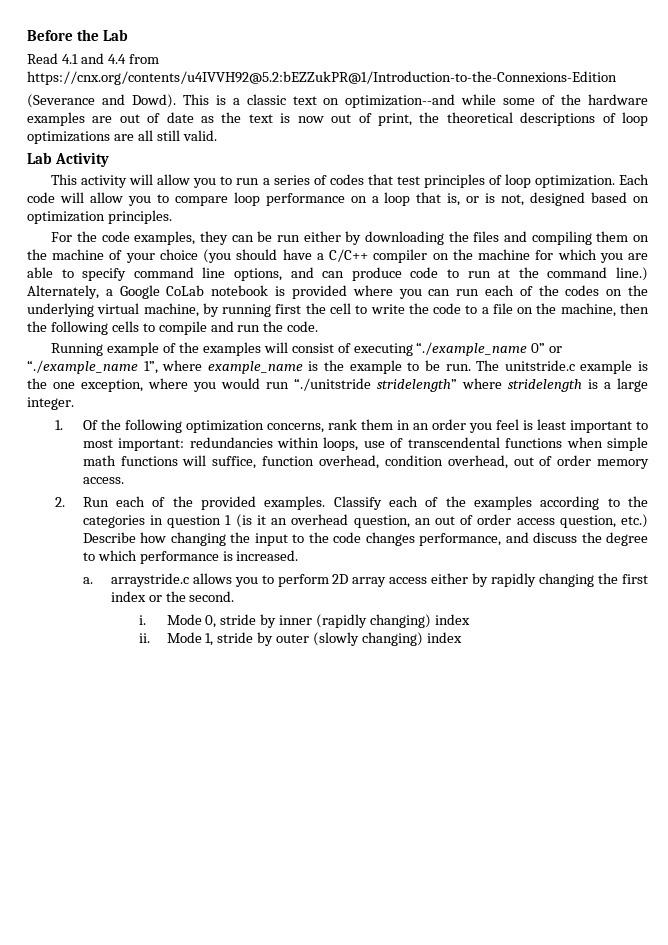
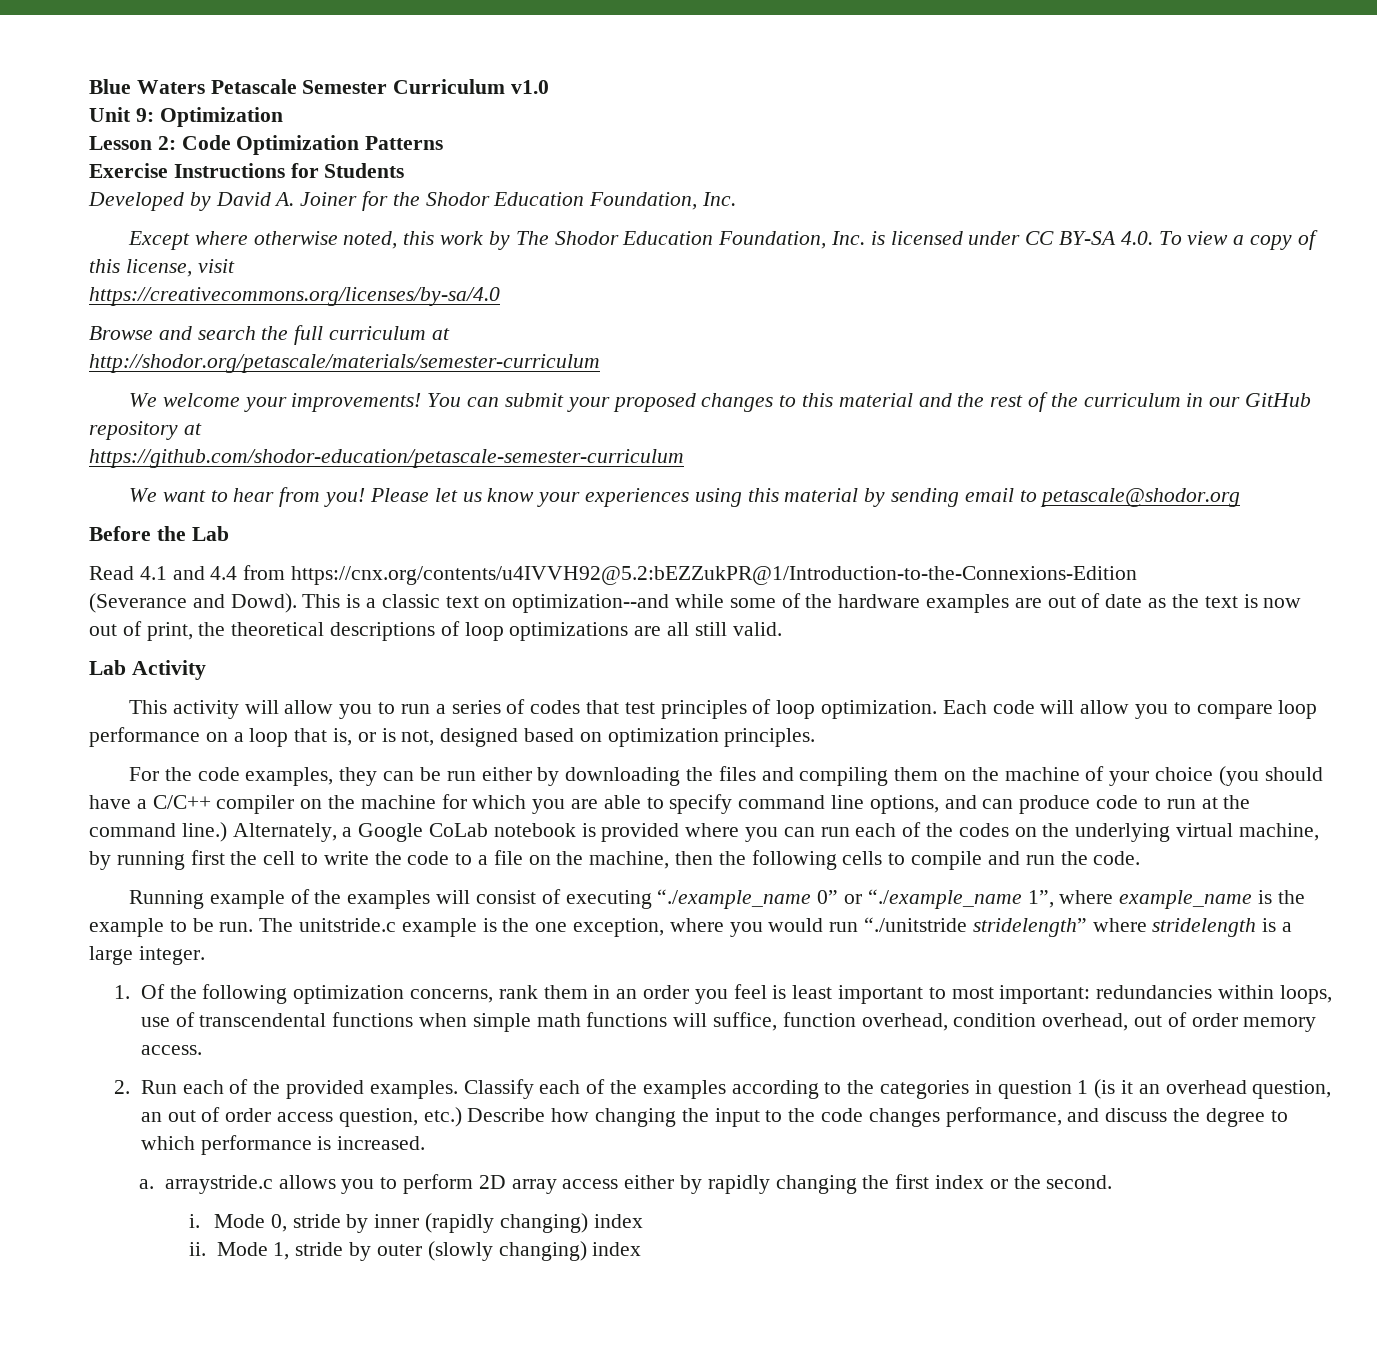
(27, 35) none -> [89,79,550,94] [89,107,283,127] [89,135,444,155] [89,163,405,178] [88,191,737,211] [128,230,1318,250] [89,259,235,277] [89,287,500,306] [89,325,450,345] [89,354,600,373] [129,392,1311,412] [89,421,202,440] [89,449,684,468] [129,487,1241,507] Blue Waters Petascale Semester Curriculum v1.0 // Unit 9: Optimization // Lesson 2: Code Optimization Patterns // Exercise Instructions for Students // Developed by David A. Joiner for the Shodor Education Foundation, Inc. // Except where otherwise noted, this work by The Shodor Education Foundation, Inc. is licensed under CC BY-SA 4.0. To view a copy of this license, visit // https://creativecommons.org/licenses/by-sa/4.0 // Browse and search the full curriculum at // http://shodor.org/petascale/materials/semester-curriculum // We welcome your improvements! You can submit your proposed changes to this material and the rest of the curriculum in our GitHub repository at // https://github.com/shodor-education/petascale-semester-curriculum // We want to hear from you! Please let us know your experiences using this material by sending email to petascale@shodor.org //

